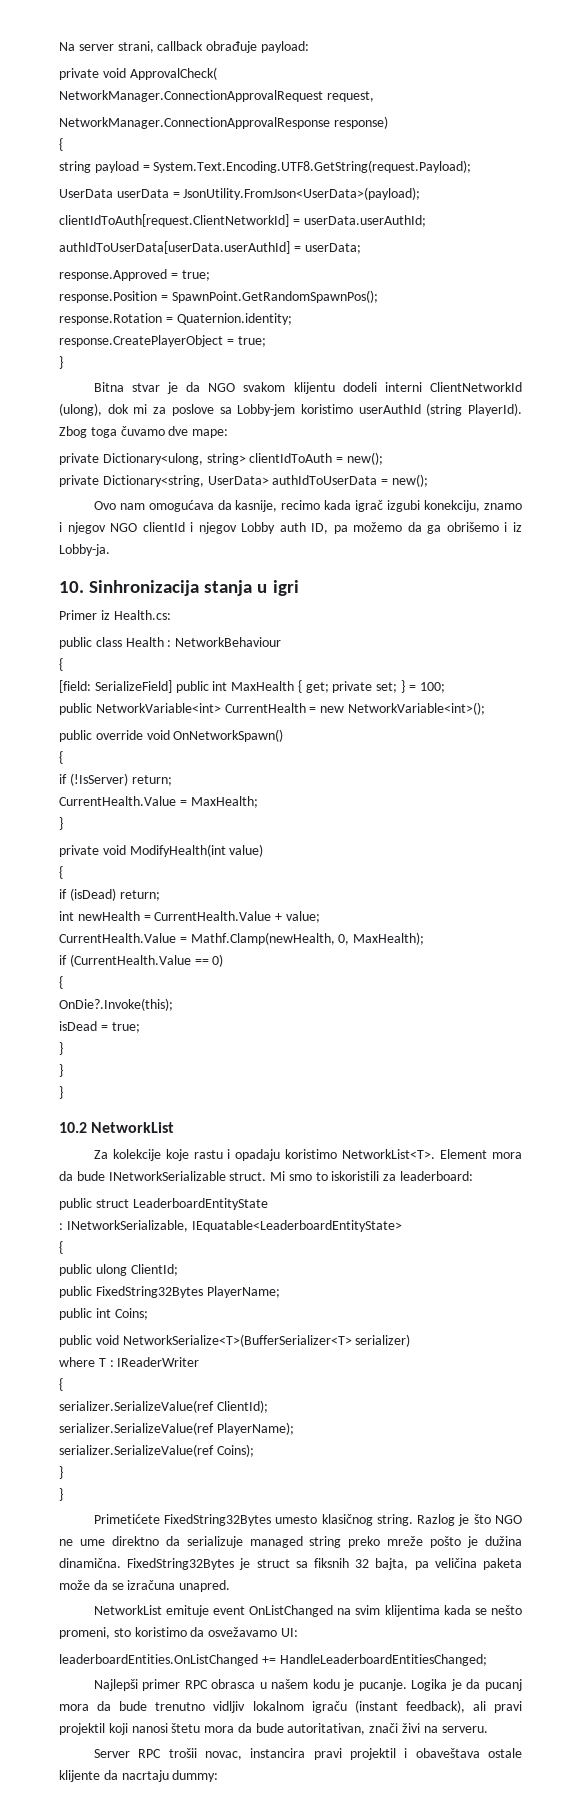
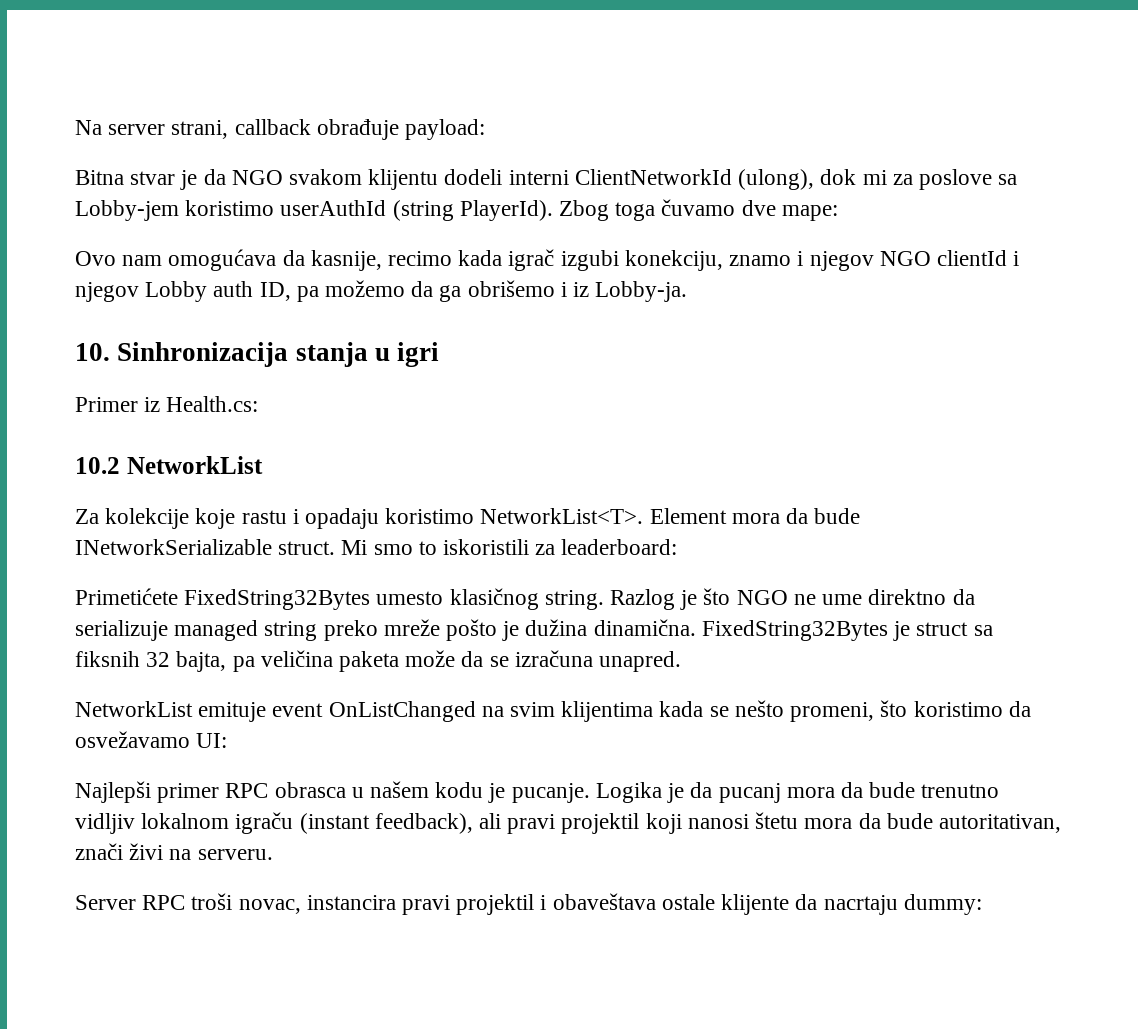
[59,67,217,80] [59,90,374,102] [59,116,388,129] [59,138,63,151] [59,160,472,173] [59,187,421,200] [59,214,426,227] [59,241,361,254] [59,269,210,281] [59,290,378,303] [59,313,292,325] [59,335,266,347] [59,356,63,369] // private void ApprovalCheck( // NetworkManager.ConnectionApprovalRequest request, // NetworkManager.ConnectionApprovalResponse response) // { // string payload = System.Text.Encoding.UTF8.GetString(request.Payload); // UserData userData = JsonUtility.FromJson<UserData>(payload); // clientIdToAuth[request.ClientNetworkId] = userData.userAuthId; // authIdToUserData[userData.userAuthId] = userData; // response.Approved = true; // response.Position = SpawnPoint.GetRandomSpawnPos(); // response.Rotation = Quaternion.identity; // response.CreatePlayerObject = true; // } -> (486, 129) none
[59,452,383,465] [59,474,428,487] // private Dictionary<ulong, string> clientIdToAuth = new(); // private Dictionary<string, UserData> authIdToUserData = new(); -> (838, 213) none
[59,637,282,649] [59,658,63,671] [59,680,445,693] [59,702,485,715] [59,729,284,742] [59,751,63,764] [59,773,172,786] [59,796,258,808] [59,817,63,830] [59,844,264,857] [59,866,63,879] [59,888,160,901] [59,911,320,923] [59,932,425,945] [59,954,224,967] [59,976,63,989] [59,998,173,1011] [59,1021,140,1033] [59,1042,63,1055] [59,1064,63,1077] [59,1086,63,1099] // public class Health : NetworkBehaviour // { // [field: SerializeField] public int MaxHealth { get; private set; } = 100; // public NetworkVariable<int> CurrentHealth = new NetworkVariable<int>(); // public override void OnNetworkSpawn() // { // if (!IsServer) return; // CurrentHealth.Value = MaxHealth; // } // private void ModifyHealth(int value) // { // if (isDead) return; // int newHealth = CurrentHealth.Value + value; // CurrentHealth.Value = Mathf.Clamp(newHealth, 0, MaxHealth); // if (CurrentHealth.Value == 0) // { // OnDie?.Invoke(this); // isDead = true; // } // } // } -> (259, 404) none
[59,1198,268,1210] [59,1220,402,1232] [59,1241,63,1254] [59,1264,178,1276] [59,1286,280,1298] [59,1308,148,1320] [59,1334,411,1347] [59,1357,200,1367] [59,1378,63,1391] [59,1400,268,1413] [59,1422,294,1435] [59,1444,254,1457] [59,1466,63,1479] [59,1488,63,1501] // public struct LeaderboardEntityState // : INetworkSerializable, IEquatable<LeaderboardEntityState> // { // public ulong ClientId; // public FixedString32Bytes PlayerName; // public int Coins; // public void NetworkSerialize<T>(BufferSerializer<T> serializer) // where T : IReaderWriter // { // serializer.SerializeValue(ref ClientId); // serializer.SerializeValue(ref PlayerName); // serializer.SerializeValue(ref Coins); // } // } -> (678, 547) none
[113,1628,131,1637] sto -> [880,700,908,717] što
[59,1654,487,1666] // leaderboardEntities.OnListChanged += HandleLeaderboardEntitiesChanged; -> (228, 740) none
[168,1748,197,1758] trošii -> [191,893,233,910] troši

